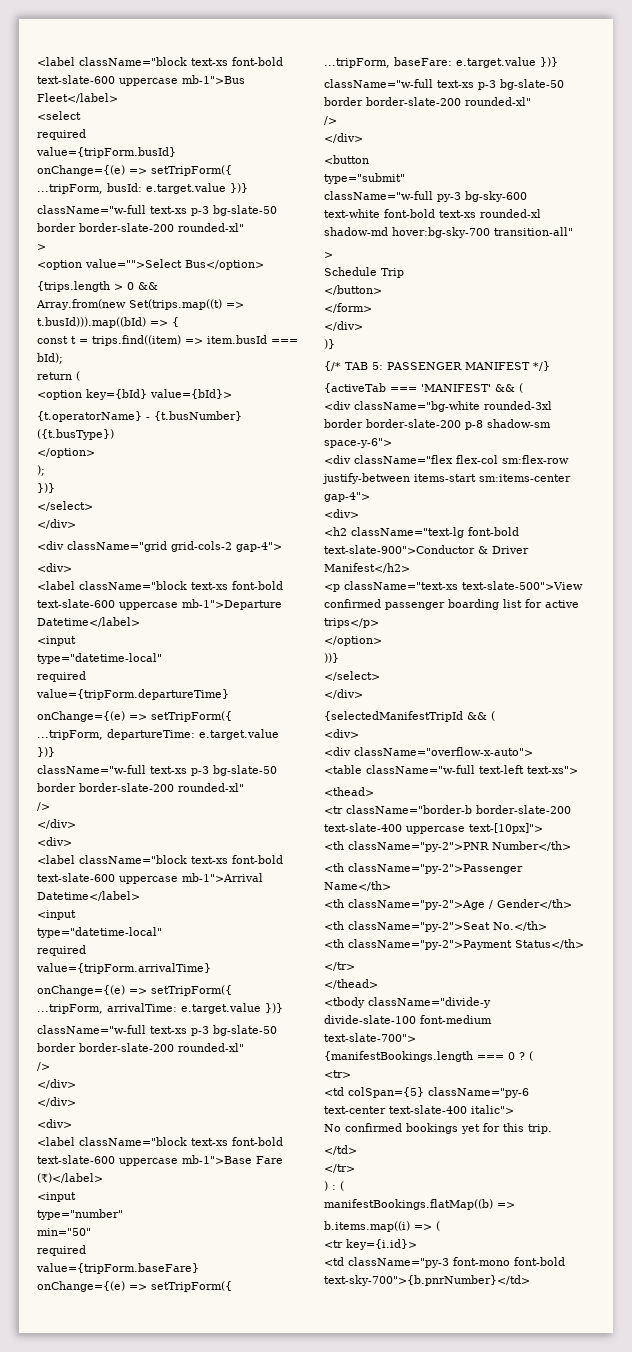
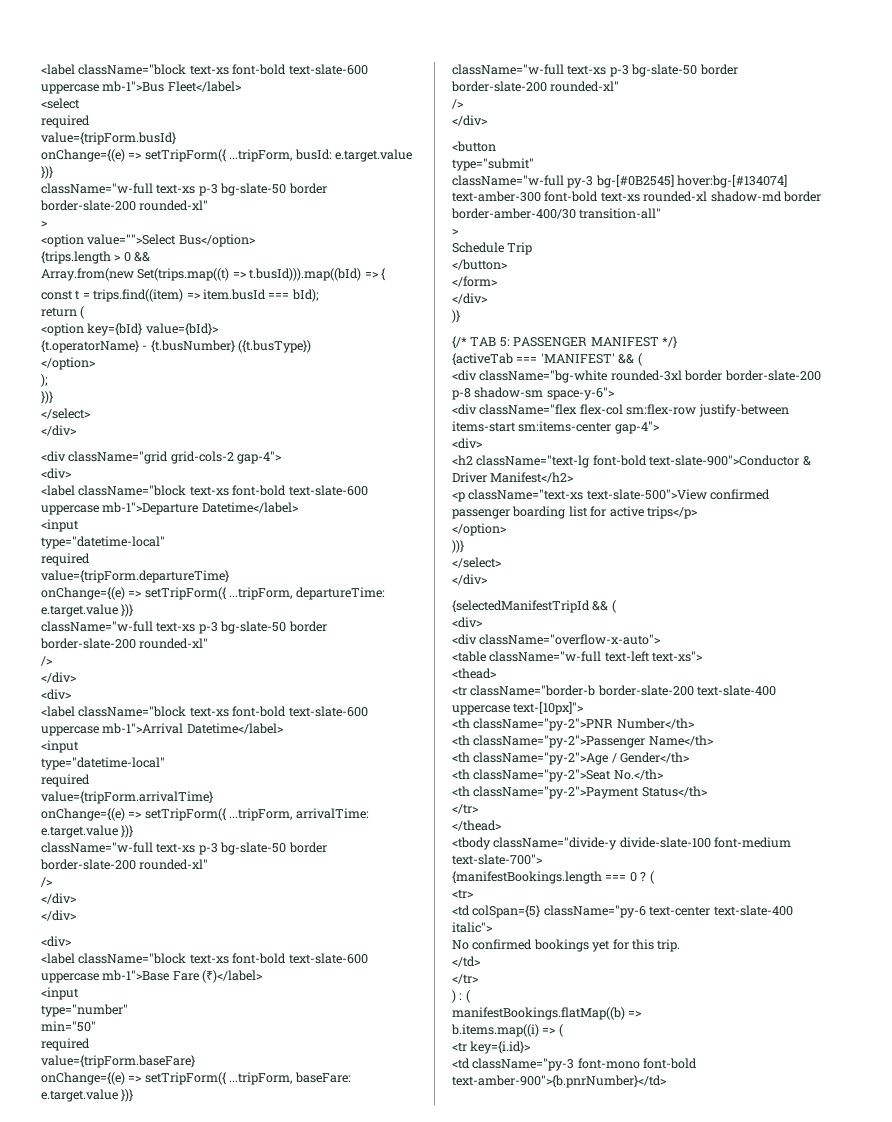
[465,191,527,202] [324,209,380,218] bg-sky-600 text-white -> [595,174,788,188] [452,191,541,202] bg-[#0B2545] hover:bg-[#134074] text-amber-300
[392,227,490,238] hover:bg-sky-700 -> [782,191,821,202] [451,208,576,219] border border-amber-400/30
[324,1275,530,1286] text-sky-700">{b.pnrNumber}</td> -> [452,1075,666,1088] text-amber-900">{b.pnrNumber}</td>

